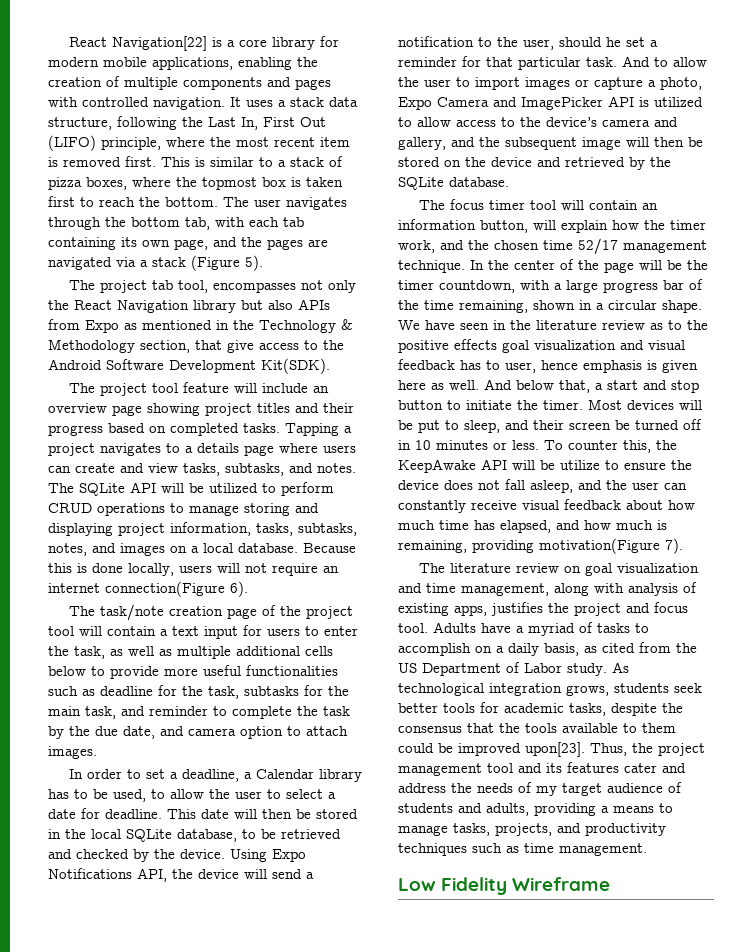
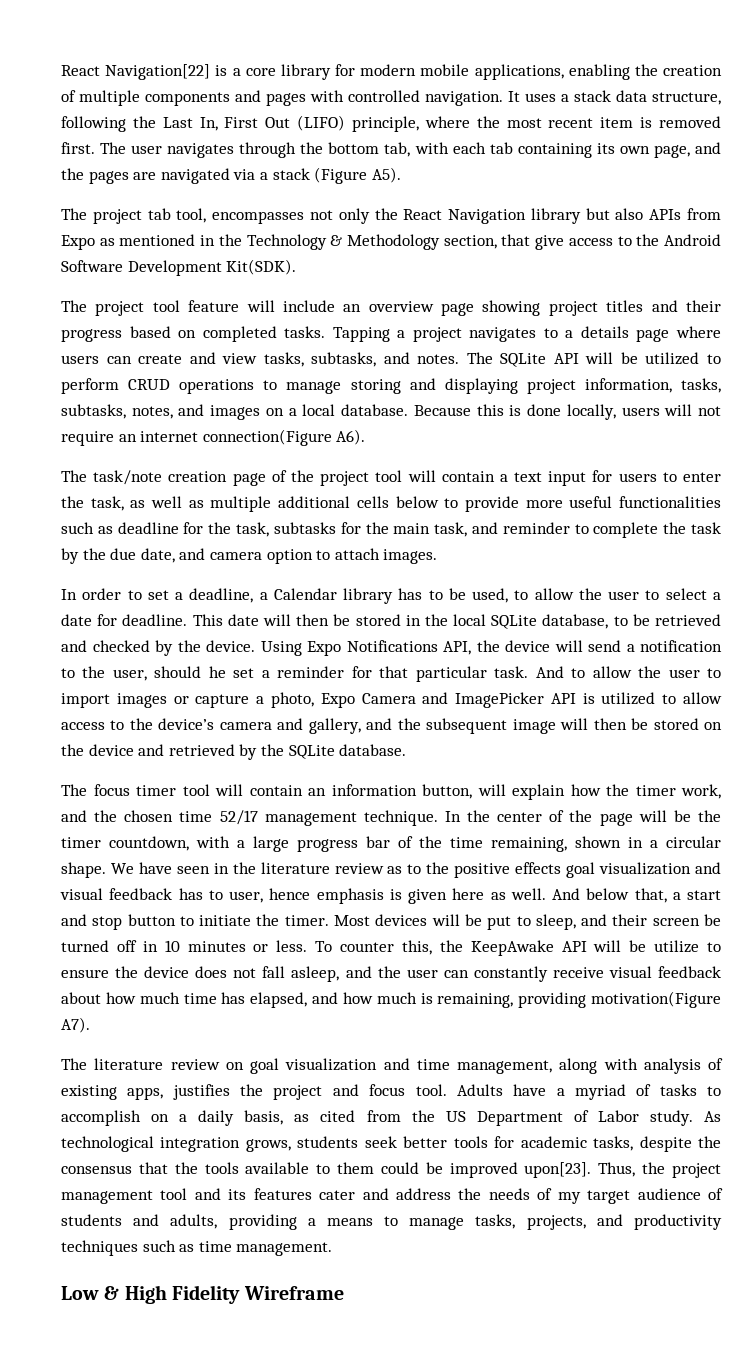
[161,156,343,167] [48,177,343,190] [48,196,218,207] This is similar to a stack of pizza boxes, where the topmost box is taken first to reach the bottom. -> (95, 148) none
[245,255,263,271] 5). -> [371,167,401,183] A5).
[230,581,248,597] 6). -> [336,429,366,445] A6).
[665,538,683,554] 7). -> [61,1017,90,1033] A7).
(436, 884) none -> [104,1285,167,1304] & High

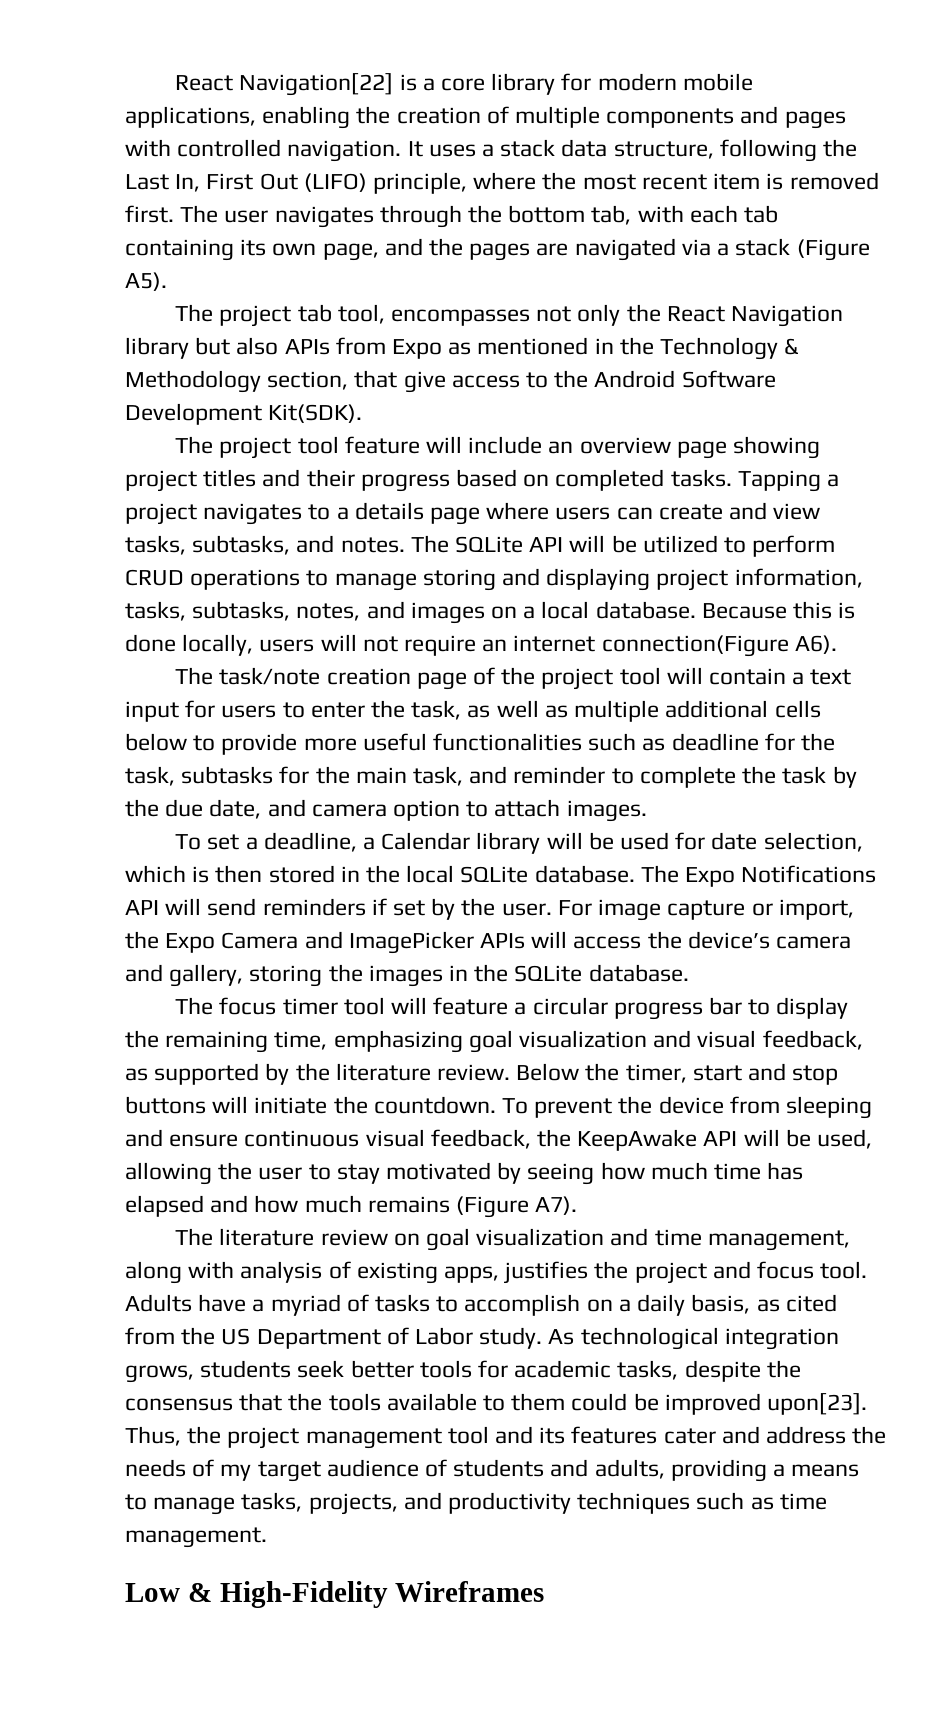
[61,588,142,600] In order to -> [175,834,202,850] To
[398,588,721,603] [61,614,351,626] has to be used, to allow the user to select a date for deadline. This date will then be -> [546,832,863,852] [125,865,263,883] will be used for date selection, which is then
[542,614,721,629] [61,640,722,656] [61,666,722,682] [61,692,723,708] [61,720,125,730] database, to be retrieved and checked by the device. Using Expo Notifications API, the device will send a notification to the user, should he set a reminder for that particular task. And to allow the user to import images or capture a photo, Expo Camera and ImagePicker API is utilized to allow access to -> [534,865,877,887] [125,898,854,921] [125,931,642,954] database. The Expo Notifications API will send reminders if set by the user. For image capture or import, the Expo Camera and ImagePicker APIs will access
[366,718,722,734] [61,744,258,760] and the subsequent image will then be stored on the device and retrieved by -> [249,964,469,987] storing the images in
[249,784,721,800] [61,810,721,826] [61,836,721,852] [61,862,721,878] [60,888,721,904] [61,914,721,930] [61,940,432,955] contain an information button, will explain how the timer work, and the chosen time 52/17 management technique. In the center of the page will be the timer countdown, with a large progress bar of the time remaining, shown in a circular shape. We have seen in the literature review as to the positive effects goal visualization and visual feedback has to user, hence emphasis is given here as well. And below that, a start and stop button to initiate the timer. Most devices will be put to sleep, and their screen be turned off in 10 minutes or less. To counter this, -> [433,997,849,1020] [125,1030,863,1053] [125,1063,839,1085] [125,1096,873,1119] [125,1129,531,1149] feature a circular progress bar to display the remaining time, emphasizing goal visualization and visual feedback, as supported by the literature review. Below the timer, start and stop buttons will initiate the countdown. To prevent the device from sleeping and ensure continuous visual feedback,
[654,940,721,953] [61,966,721,982] [61,992,101,1004] utilize to ensure the device does not fall asleep, and the user can constantly receive visual feedback about -> [817,1129,873,1149] [125,1162,595,1185] used, allowing the user to stay motivated by seeing
[250,992,308,1008] elapsed, -> [125,1195,204,1217] elapsed
[420,991,721,1008] is remaining, providing motivation(Figure -> [367,1196,530,1218] remains (Figure
[124,1285,344,1304] High Fidelity Wireframe -> [219,1581,545,1608] High-Fidelity Wireframes

